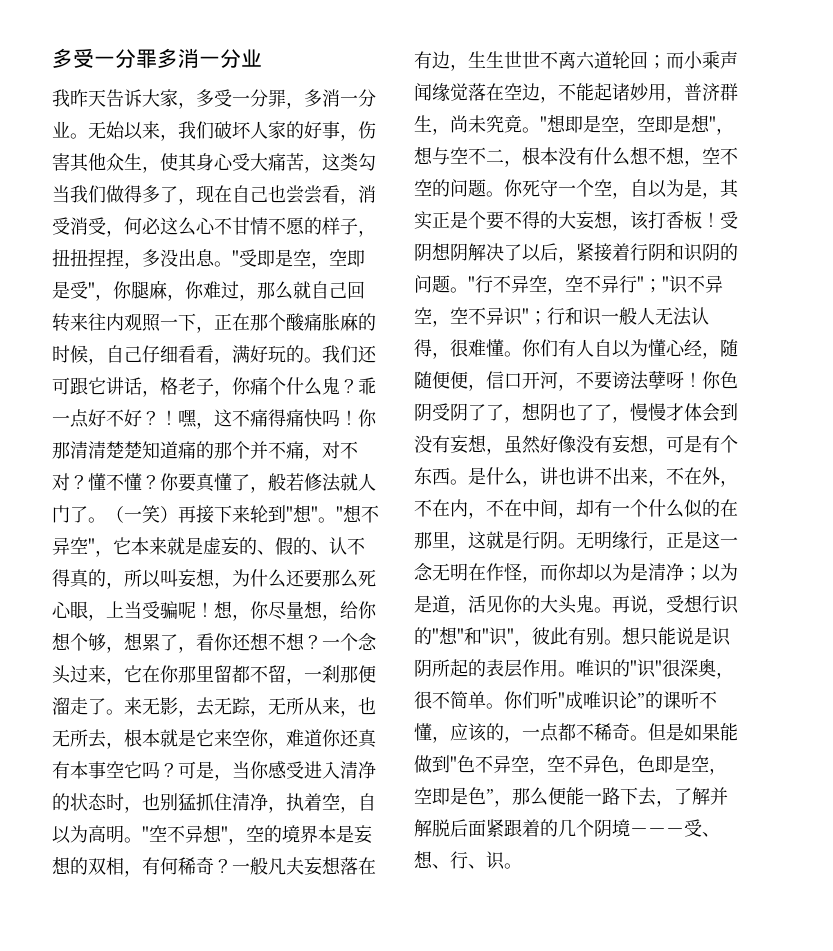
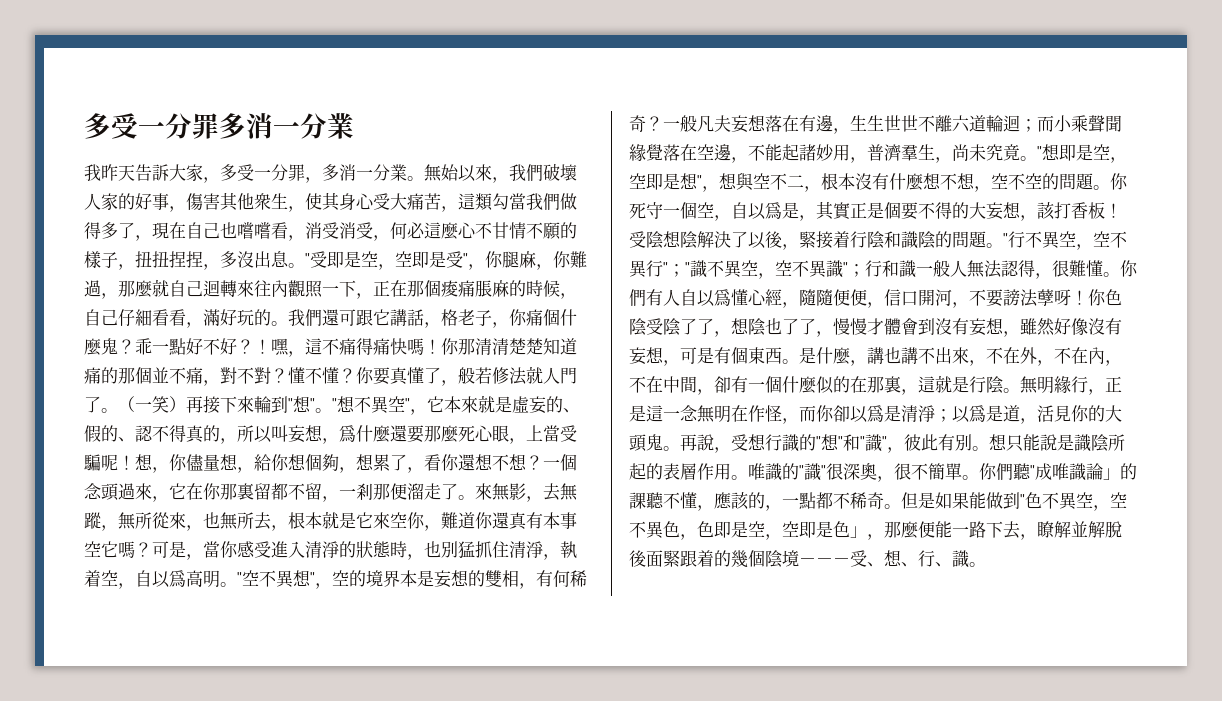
[241,49,262,67] 业 -> [327,113,354,139] 業
[124,89,142,107] 诉 -> [152,164,169,181] 訴
[52,121,251,141] 业。无始以来，我们破坏 -> [390,163,577,183] 業。無始以來，我們破壞
[358,121,376,139] [52,153,124,172] 伤害其他众 -> [186,192,271,211] 傷害其他衆
[322,153,376,171] [52,185,106,203] 这类勾当我们 -> [458,193,560,211] 這類勾當我們
[196,185,214,203] 现 -> [152,222,169,239] 現
[286,185,322,204] 尝尝 -> [237,222,271,239] 嚐嚐
[160,217,196,236] 这么 -> [424,222,458,240] 這麼
[286,217,340,235] 愿的样 -> [543,222,577,240] [84,251,101,268] 願的樣
[160,249,178,267] 没 -> [237,251,254,268] 沒
[203,281,365,301] [52,312,376,333] [52,345,377,365] [52,377,142,395] 难过，那么就自己回转来往内观照一下，正在那个酸痛胀麻的时候，自己仔细看看，满好玩的。我们还可跟它讲话 -> [570,251,587,268] [84,279,577,299] [84,309,424,328] 難過，那麼就自己迴轉來往內觀照一下，正在那個痠痛脹麻的時候，自己仔細看看，滿好玩的。我們還可跟它講話
[268,377,322,396] 个什么 -> [543,309,577,326] [84,338,101,356] 個什麼
[70,409,89,428] 点 -> [169,338,186,355] 點
[214,409,232,427] 这 -> [305,338,322,355] 這
[322,409,340,427] 吗 -> [407,338,424,355] 嗎
[232,441,358,461] [52,473,70,491] 个并不痛，对不对 -> [135,367,271,386] 個並不痛，對不對
[52,505,70,523] 门 -> [560,367,577,384] 門
[232,505,268,523] 来轮 -> [237,396,271,413] 來輪
[52,537,70,555] 异 -> [371,396,389,414] 異
[149,537,221,555] 来就是虚 -> [461,395,529,413] 來就是虛
[329,537,347,555] 认 -> [135,425,153,442] 認
[232,569,358,588] 为什么还要那么 -> [339,425,458,443] 爲什麼還要那麼
[124,601,178,619] 当受骗 -> [543,425,577,442] [83,454,101,471] 當受騙
[268,600,377,621] [52,632,106,651] 尽量想，给你想个够 -> [186,454,339,473] 儘量想，給你想個夠
[232,633,251,651] 还 -> [458,454,475,471] 還
[340,633,377,651] [52,665,106,684] 个念头过来 -> [560,454,577,471] [84,483,152,501] 個念頭過來
[196,665,214,682] 里 -> [237,483,254,500] 裏
[322,665,340,683] 刹 -> [356,483,373,500] 剎
[124,697,376,717] [52,729,359,749] 来无影，去无踪，无所从来，也无所去，根本就是它来空你，难道你还 -> [475,483,578,502] [84,511,509,531] 來無影，去無蹤，無所從來，也無所去，根本就是它來空你，難道你還
[142,761,160,779] 吗 -> [118,541,135,558] 嗎
[232,761,376,779] [52,793,178,813] 当你感受进入清净的状态时，也别 -> [203,541,458,560] 當你感受進入清淨的狀態時，也別
[250,793,304,813] 净，执 -> [526,541,577,560] 淨，執
[70,825,88,843] 为 -> [169,570,186,587] 爲
[185,825,203,843] 异 -> [276,570,294,588] 異
[88,858,106,875] 双 -> [485,570,502,587] 雙
[432,51,450,69] 边 -> [816,115,833,132] 邊
[558,51,738,69] [414,83,540,101] 离六道轮回；而小乘声闻缘觉落在空边 -> [935,115,1122,132] [629,144,731,161] 離六道輪迴；而小乘聲聞緣覺落在空邊
[612,83,630,101] 诸 -> [799,144,816,161] 諸
[702,83,738,101] 济群 -> [884,144,918,161] 濟羣
[432,147,450,165] 与 -> [736,173,754,191] 與
[558,147,630,166] 没有什么 -> [855,173,923,191] 沒有什麼
[450,179,486,197] 问题 -> [1059,173,1094,190] 問題
[576,179,739,199] [414,211,486,230] 个空，自以为是，其实正是个 -> [680,201,901,221] 個空，自以爲是，其實正是個
[630,211,649,230] 该 -> [1037,202,1055,220] 該
[414,242,738,263] [414,275,450,293] 阴想阴解决了以后，紧接着行阴和识阴的问题 -> [646,231,987,250] 陰想陰解決了以後，緊接着行陰和識陰的問題
[511,275,619,295] 异空，空不异 -> [1042,231,1127,250] [629,260,647,278] 異空，空不異
[669,275,723,294] [414,307,523,327] 识不异空，空不异识 -> [690,260,843,279] 識不異空，空不異識
[583,307,709,326] [414,339,738,359] [414,371,432,389] 识一般人无法认得，很难懂。你们有人自以为懂心经，随随 -> [899,260,1138,279] [629,289,833,308] 識一般人無法認得，很難懂。你們有人自以爲懂心經，隨隨
[522,371,540,389] 开 -> [918,289,935,306] 開
[612,371,630,389] 谤 -> [1003,289,1020,306] 謗
[414,403,468,421] 阴受阴 -> [629,318,680,336] 陰受陰
[540,403,558,421] 阴 -> [748,318,765,336] 陰
[684,403,738,422] [414,434,594,455] 体会到没有妄想，虽然好像没 -> [884,318,1105,337] 體會到沒有妄想，雖然好像沒
[720,435,738,453] [414,467,432,485] 个东 -> [731,347,765,364] 個東
[504,467,648,487] 么，讲也讲不出来 -> [833,347,969,366] 麼，講也講不出來
[450,499,468,517] 内 -> [1088,347,1105,364] 內
[540,499,738,519] [414,531,738,551] [414,563,738,583] [414,595,648,615] 间，却有一个什么似的在那里，这就是行阴。无明缘行，正是这一念无明在作怪，而你却以为是清净；以为是道，活见你的大头鬼。再说 -> [680,375,1122,395] [629,405,1122,424] [629,434,714,452] 間，卻有一個什麼似的在那裏，這就是行陰。無明緣行，正是這一念無明在作怪，而你卻以爲是清淨；以爲是道，活見你的大頭鬼。再說
[720,595,739,614] 识 -> [782,434,799,452] 識
[489,627,508,646] 识 -> [865,434,882,452] 識
[586,627,604,645] 别 -> [955,434,972,451] 別
[676,627,731,646] [414,659,432,677] 说是识阴 -> [1040,434,1108,452] 說是識陰
[504,659,522,678] 层 -> [680,463,697,480] 層
[594,659,734,679] [414,691,717,710] [414,723,559,743] 识的"识"很深奥，很不简单。你们听"成唯识论”的课听不懂，应该的，一点 -> [765,463,1137,482] [629,492,816,511] 識的"識"很深奧，很不簡單。你們聽"成唯識論」的課聽不懂，應該的，一點
[493,755,601,775] 异空，空不异 -> [1059,492,1127,511] [629,521,664,539] 異空，空不異
[486,787,548,807] ”，那么 -> [850,521,918,540] 」，那麼
[674,787,728,805] [414,819,612,837] 了解并解脱后面紧跟着的几个阴 -> [1037,521,1122,538] [629,550,782,568] 瞭解並解脫後面緊跟着的幾個陰
[486,851,505,870] 识 -> [952,550,969,568] 識

